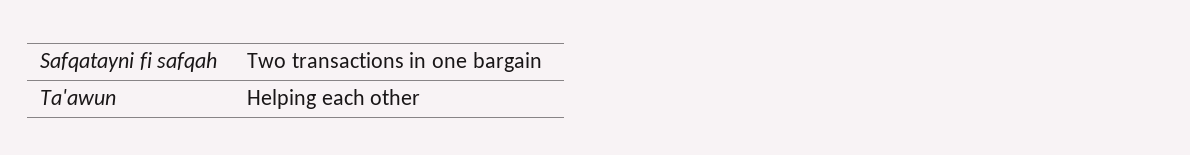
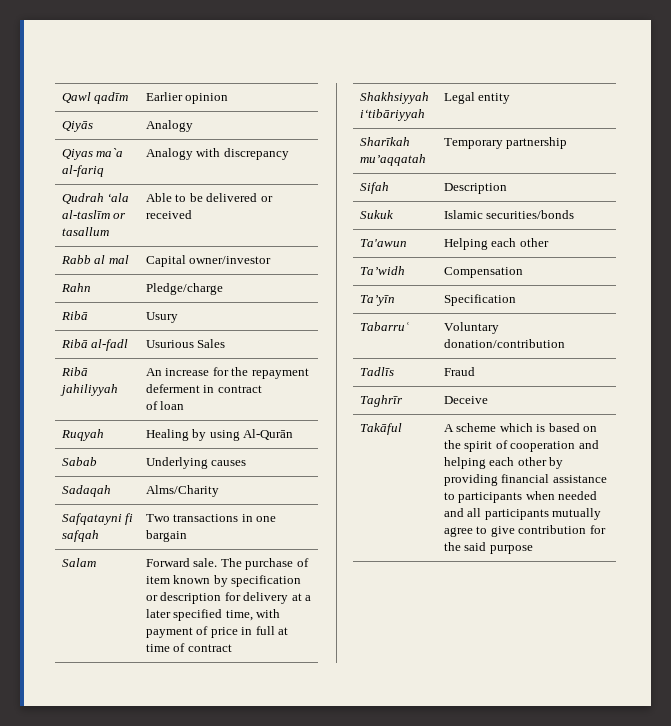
(39, 62) none -> [61,92,129,104] [145,92,229,104] [61,121,93,132] [145,120,193,132] [61,148,124,160] [61,165,104,177] [145,148,289,160] [61,193,130,204] [61,210,127,219] [61,227,109,236] [145,193,273,202] [145,210,192,219] [60,255,129,264] [145,255,272,267] [60,283,91,292] [145,283,223,295] [60,311,88,320] [145,312,178,323] [60,339,129,351] [145,339,226,348] [60,367,88,376] [59,384,118,396] [145,367,309,379] [145,384,262,393] [145,401,185,410] [60,429,104,441] [145,429,294,441] [61,457,97,466] [145,457,247,469] [61,485,111,497] [145,485,219,497] Qawl qadīm | Earlier opinion // Qiyās | Analogy // Qiyas ma`a al-fariq | Analogy with discrepancy // Qudrah ‘ala al-taslīm or tasallum | Able to be delivered or received // Rabb al mal | Capital owner/investor // Rahn | Pledge/charge // Ribā | Usury // Ribā al-fadl | Usurious Sales // Ribā jahiliyyah | An increase for the repayment deferment in contract // of loan // Ruqyah | Healing by using Al-Qurān // Sabab | Underlying causes // Sadaqah | Alms/Charity //
[39,89,116,105] [246,89,421,109] Ta'awun | Helping each other -> [61,558,96,567] [145,558,309,570] [145,575,302,587] [145,592,312,604] [145,609,281,621] [145,626,289,638] [145,643,232,652] [359,92,429,104] [359,109,425,121] [443,92,511,104] [359,137,410,146] [359,154,426,166] [443,137,568,149] [359,182,389,194] [443,183,507,194] [359,210,393,219] [443,210,575,219] [359,239,407,247] [443,238,549,250] [359,266,405,275] [443,267,523,278] [359,295,395,306] [443,294,516,306] [359,322,409,331] [443,322,499,334] [443,339,565,348] [359,367,394,376] [443,367,475,376] [359,395,403,407] [443,396,488,404] [359,423,402,435] [443,423,598,432] [443,440,599,452] [443,457,564,469] [443,474,607,486] [443,491,598,503] [443,508,602,520] [443,525,606,537] [443,542,533,554] Salam | Forward sale. The purchase of item known by specification or description for delivery at a later specified time, with payment of price in full at time of contract // Shakhsiyyah i‘tibāriyyah | Legal entity // Sharīkah mu’aqqatah | Temporary partnership // Sifah | Description // Sukuk | Islamic securities/bonds // Ta'awun | Helping each other // Ta’widh | Compensation // Ta’yīn | Specification // Tabarruʿ | Voluntary donation/contribution // Tadlīs | Fraud // Taghrīr | Deceive // Takāful | A scheme which is based on the spirit of cooperation and helping each other by providing financial assistance to participants when needed and all participants mutually agree to give contribution for the said purpose

